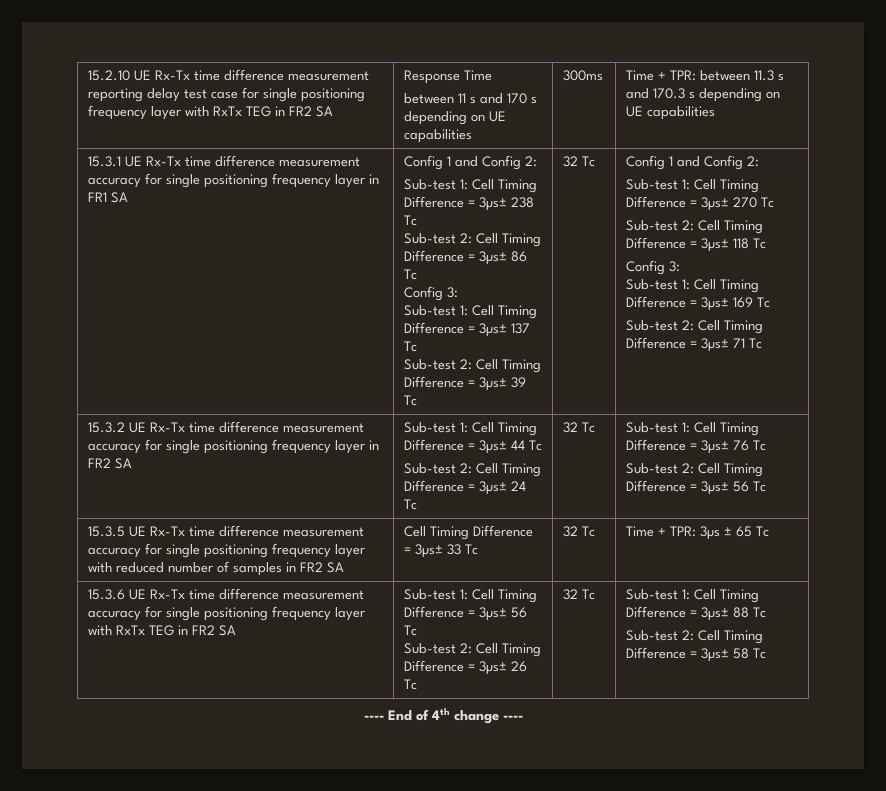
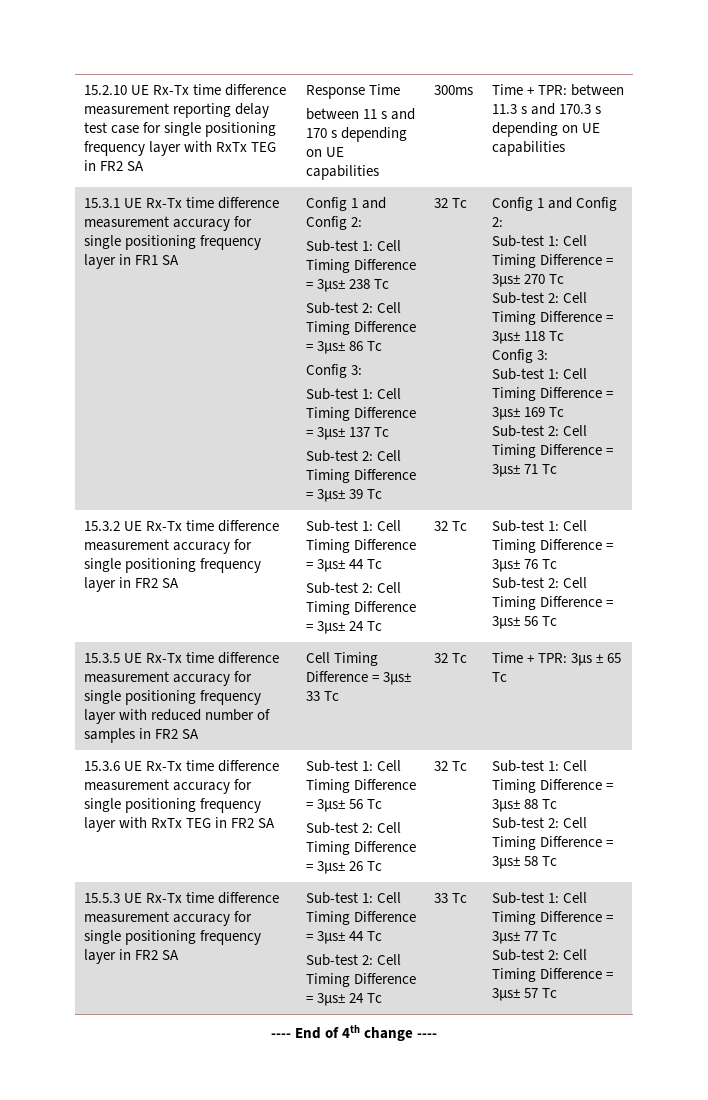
(766, 653) none -> [83,892,279,904] [83,911,252,926] [83,930,261,945] [83,949,179,964] [305,892,401,904] [305,911,416,925] [305,931,382,944] [305,954,401,966] [305,973,416,987] [305,993,382,1006] [433,893,467,903] [491,892,587,904] [491,911,613,925] [491,931,557,944] [491,949,587,961] [491,968,613,982] [491,988,557,1001] // 15.5.3 UE Rx-Tx time difference measurement accuracy for single positioning frequency layer in FR2 SA | Sub-test 1: Cell Timing Difference = 3µs± 44 Tc // Sub-test 2: Cell Timing Difference = 3µs± 24 Tc | 33 Tc | Sub-test 1: Cell Timing Difference = 3µs± 77 Tc // Sub-test 2: Cell Timing Difference = 3µs± 57 Tc

